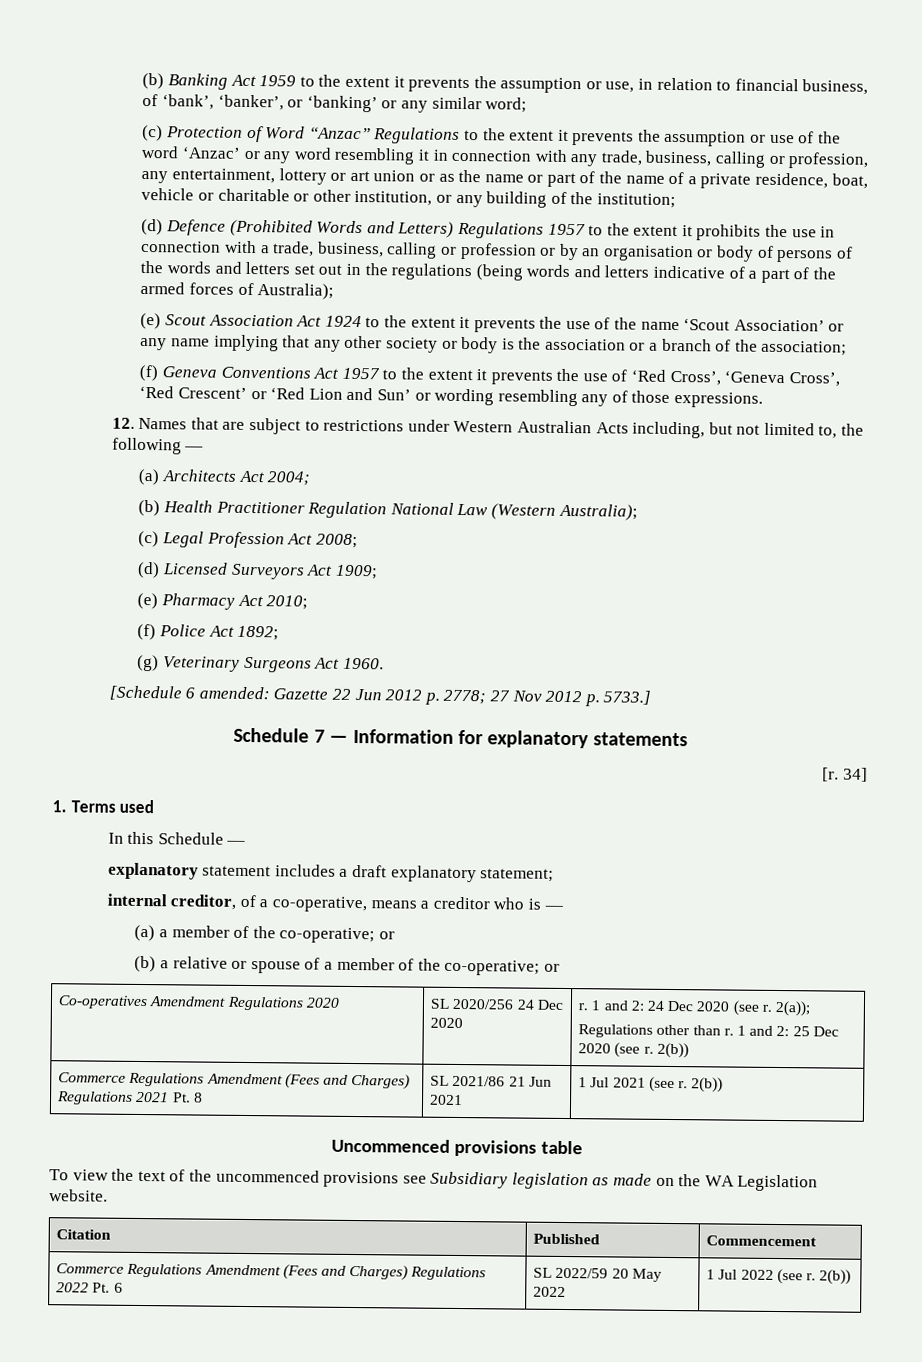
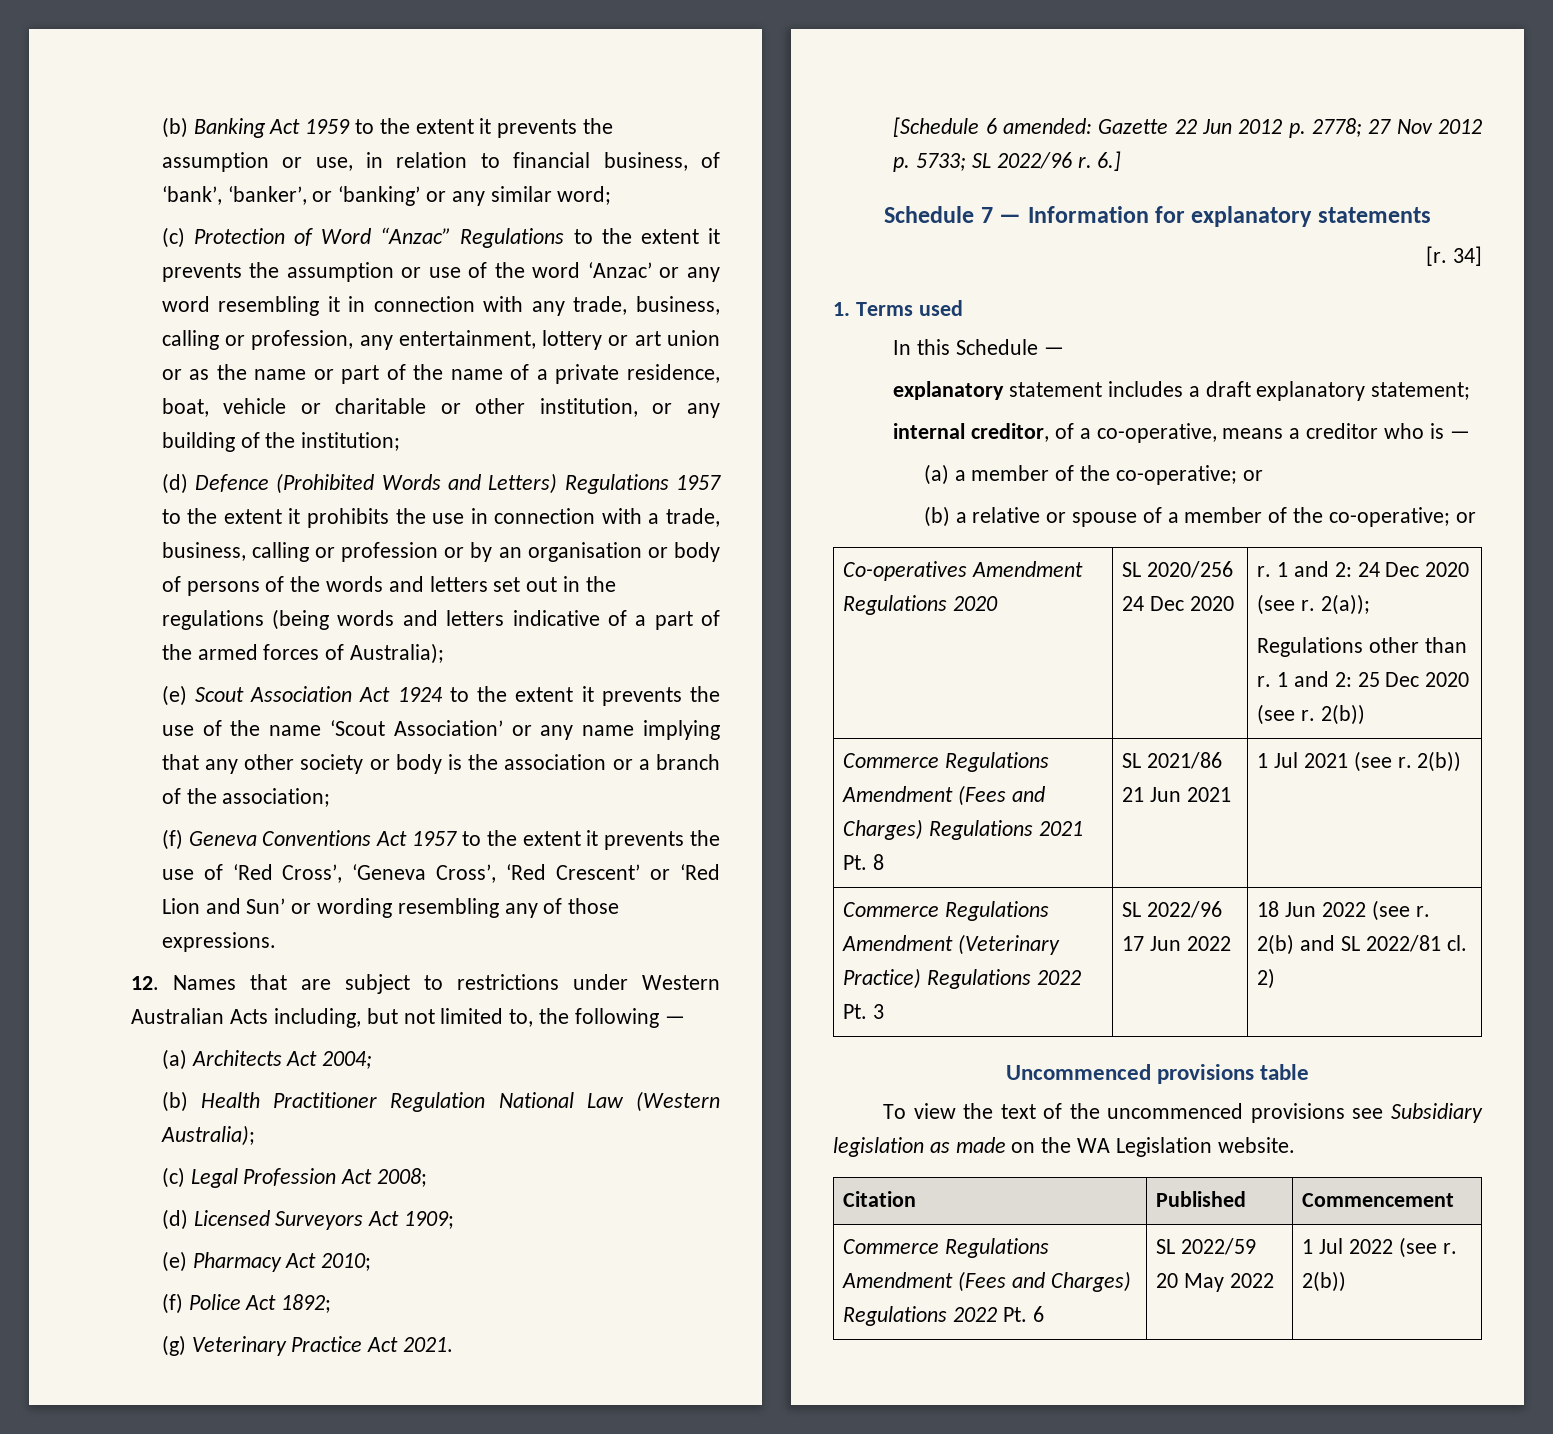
[243,656,384,673] Surgeons Act 1960. -> [291,1336,453,1352] Practice Act 2021.
[603,690,652,705] 5733.] -> [916,151,1122,171] 5733; SL 2022/96 r. 6.]
(724, 1085) none -> [843,901,1050,921] [842,934,1061,955] [843,968,1081,989] [843,1004,885,1019] [1122,901,1223,918] [1122,936,1231,951] [1257,900,1430,921] [1257,934,1467,955] [1257,968,1276,989] // Commerce Regulations Amendment (Veterinary Practice) Regulations 2022 Pt. 3 | SL 2022/96 17 Jun 2022 | 18 Jun 2022 (see r. 2(b) and SL 2022/81 cl. 2)

